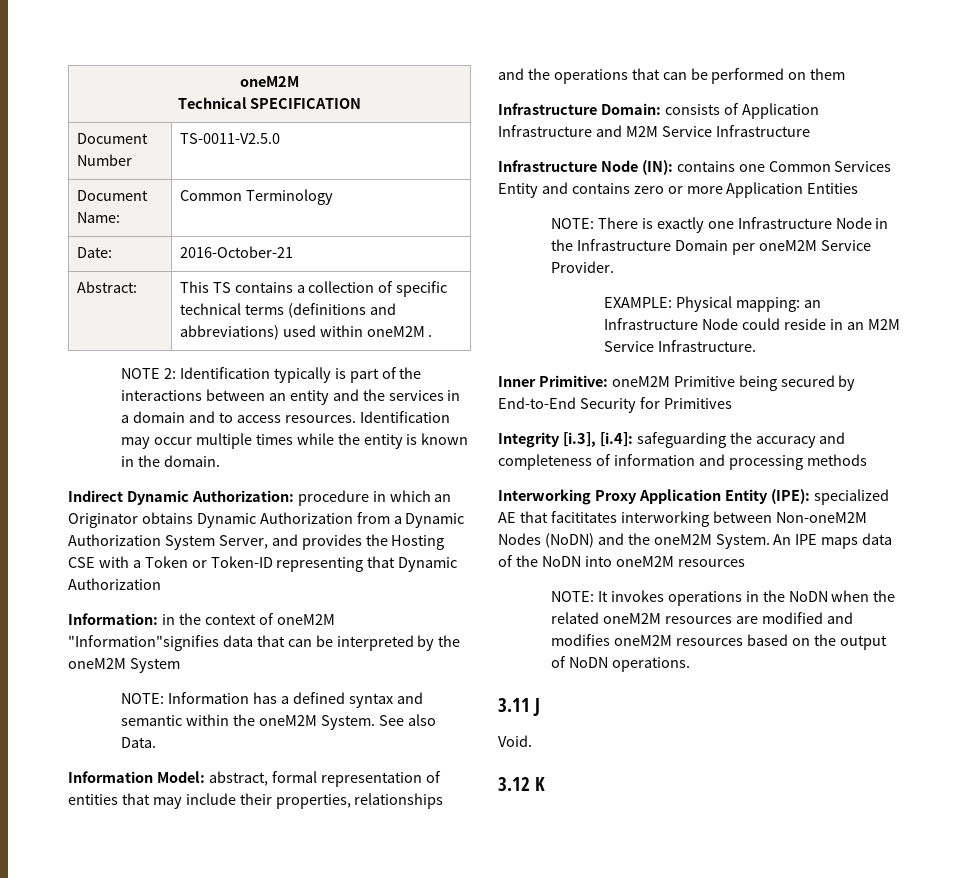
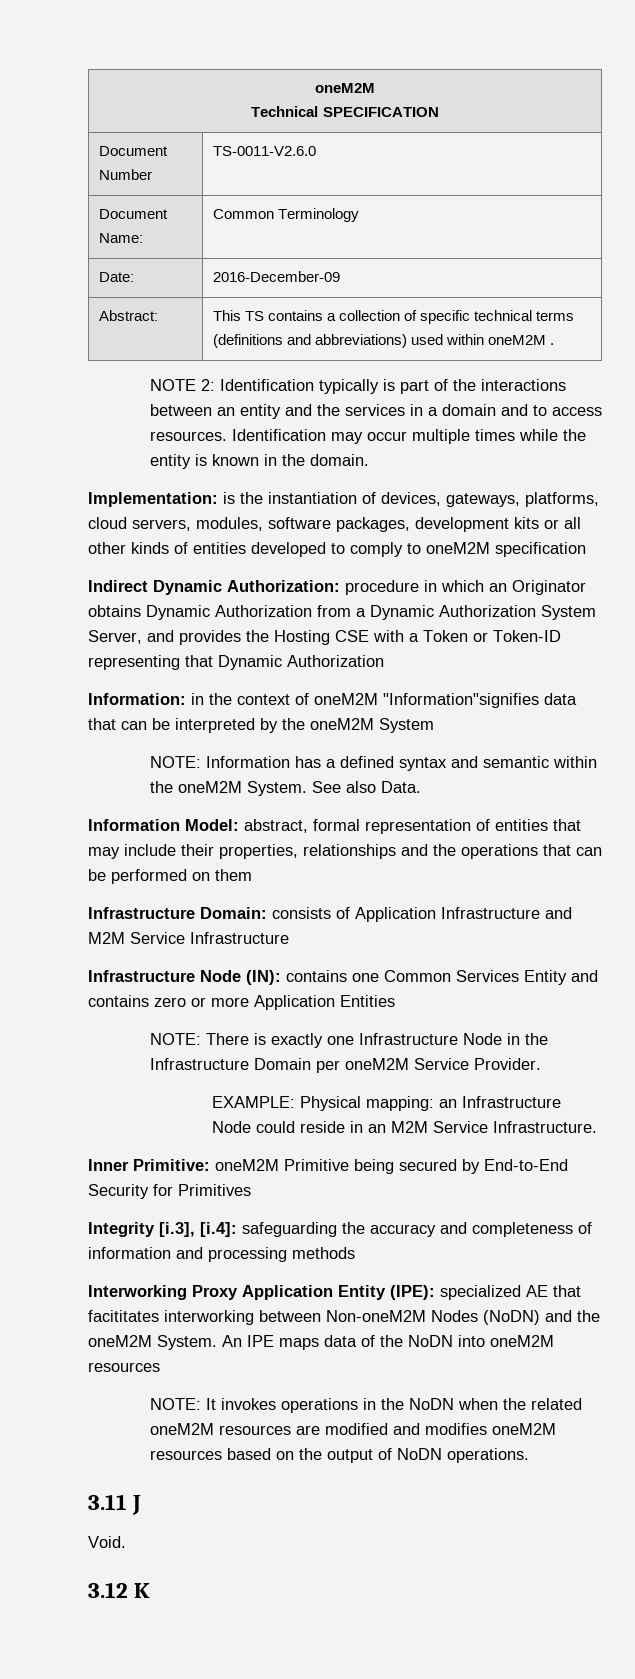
[179,133,280,144] TS-0011-V2.5.0 -> [212,146,316,156] TS-0011-V2.6.0
[179,246,293,258] 2016-October-21 -> [212,271,340,282] 2016-December-09
(220, 461) none -> [88,492,599,507] [88,517,581,532] [88,542,586,557] // Implementation: is the instantiation of devices, gateways, platforms, cloud servers, modules, software packages, development kits or all other kinds of entities developed to comply to oneM2M specification

